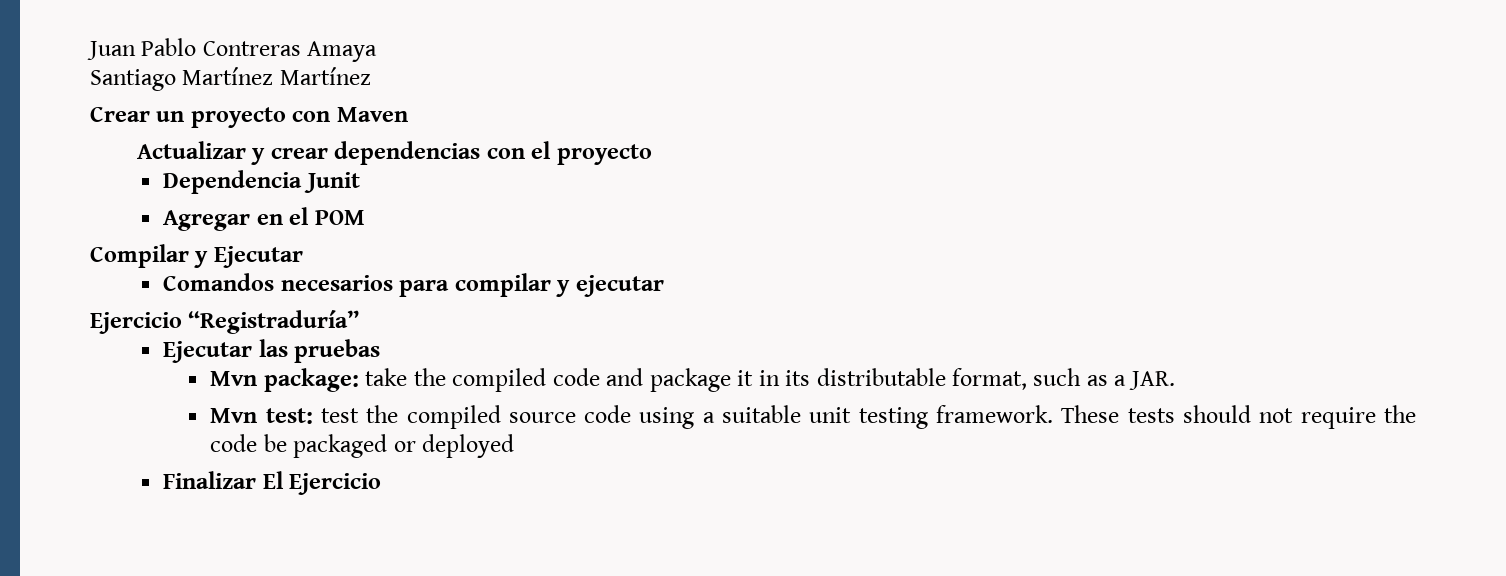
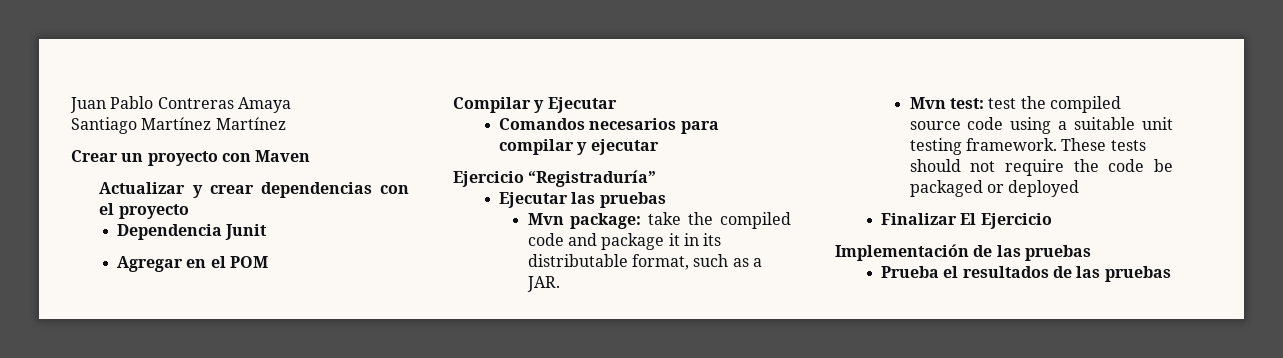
(382, 484) none -> [835,244,1091,261] [881,266,1171,282] // Implementación de las pruebas // Prueba el resultados de las pruebas

